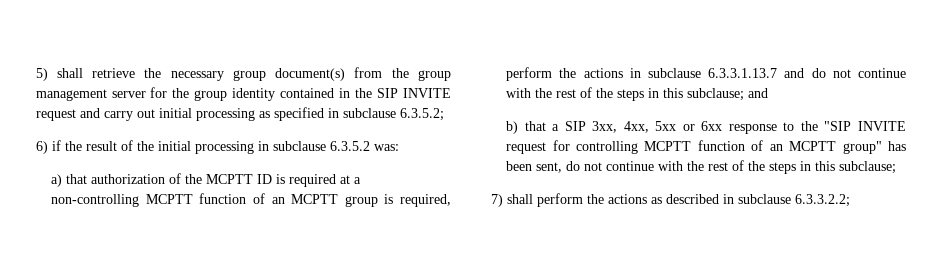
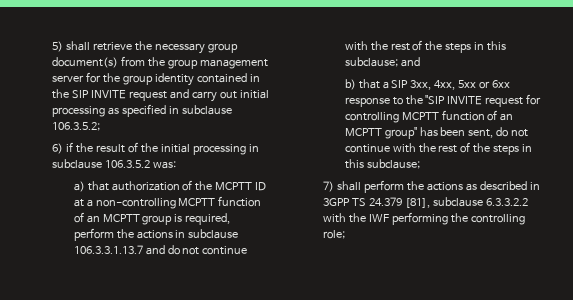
[399,108,444,121] 6.3.5.2; -> [52,122,101,131] 106.3.5.2;
[329,141,370,151] 6.3.5.2 -> [105,160,151,168] 106.3.5.2
[276,174,337,187] is required -> (267, 186) none
[708,68,778,78] 6.3.3.1.13.7 -> [73,245,143,254] 106.3.3.1.13.7
[737,194,850,207] subclause 6.3.3.2.2; -> [323,197,529,208] [323,212,526,225] [323,230,346,239] 3GPP TS 24.379 [81], subclause 6.3.3.2.2 with the IWF performing the controlling role;

